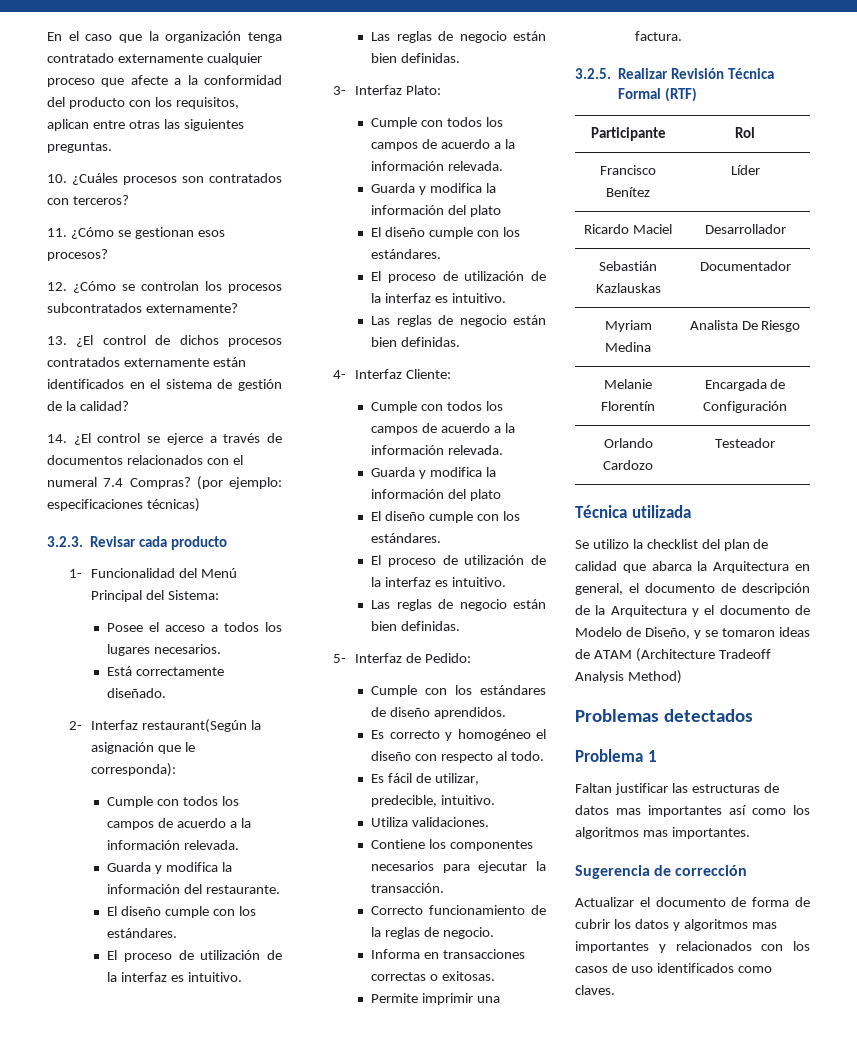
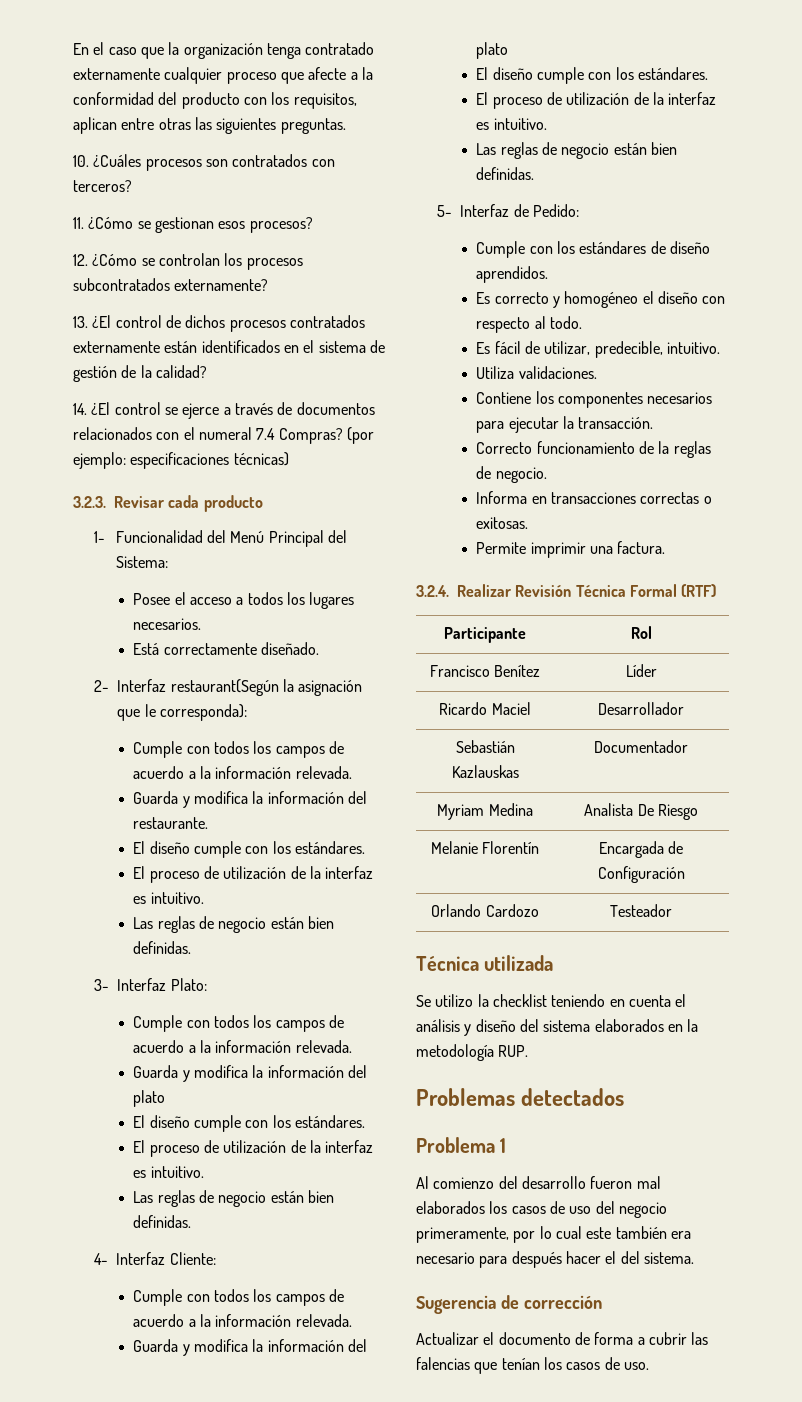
[575,68,611,79] 3.2.5. -> [416,585,449,597] 3.2.4.
[701,539,769,551] [575,561,810,573] [575,583,810,595] [575,605,810,617] [575,627,810,639] [575,648,771,662] [575,670,682,684] [575,709,753,722] [575,749,657,762] [575,783,779,795] [575,805,810,817] [575,827,750,839] del plan de calidad que abarca la Arquitectura en general, el documento de descripción de la Arquitectura y el documento de Modelo de Diseño, y se tomaron ideas de ATAM (Architecture Tradeoff Analysis Method) // Problemas detectados // Problema 1 // Faltan justificar las estructuras de datos mas importantes así como los algoritmos mas importantes. -> [551,994,687,1007] [416,1019,699,1036] [416,1044,529,1061] [416,1088,625,1106] [416,1137,507,1153] [416,1176,661,1189] [416,1201,667,1218] [416,1226,691,1243] [416,1251,694,1268] teniendo en cuenta el análisis y diseño del sistema elaborados en la metodología RUP. // Problemas detectados // Problema 1 // Al comienzo del desarrollo fueron mal elaborados los casos de uso del negocio primeramente, por lo cual este también era necesario para después hacer el del sistema.
[795,897,810,907] [575,919,777,931] [575,941,810,953] [575,963,772,973] [575,985,615,995] de cubrir los datos y algoritmos mas importantes y relacionados con los casos de uso identificados como claves. -> [637,1332,709,1345] [416,1357,649,1374] a cubrir las falencias que tenían los casos de uso.

